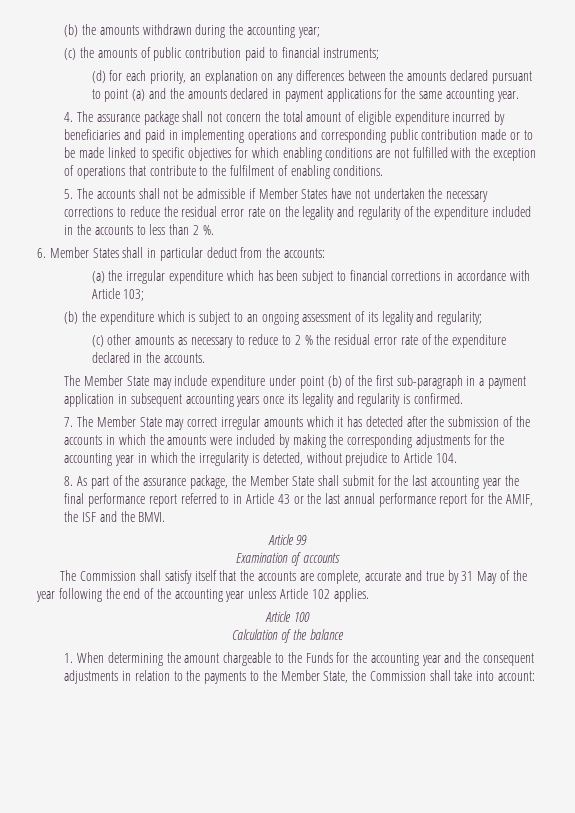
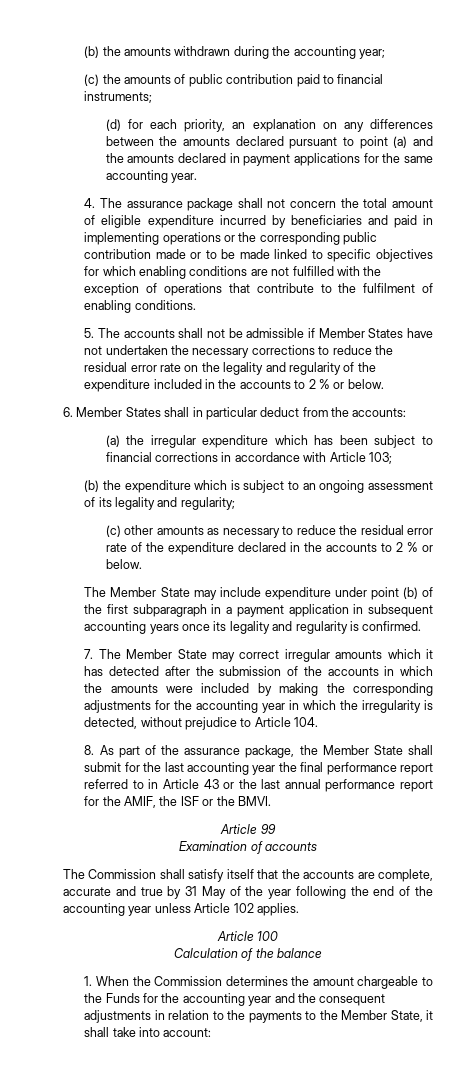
[299,129,317,140] and -> [224,232,257,242] or the
[149,224,214,235] less than 2 %. -> [308,379,384,389] 2 % or below.
[282,335,313,345] to 2 % -> (336, 530) none
[163,353,205,363] accounts. -> [325,542,433,552] [105,559,142,569] accounts to 2 % or below.
[396,375,463,389] sub-paragraph -> [132,604,207,617] subparagraph
[99,511,117,522] and -> [202,799,214,806] or
[107,652,163,666] determining -> [132,976,288,986] the Commission determines
[352,670,426,681] the Commission -> [426,1010,434,1020] it

